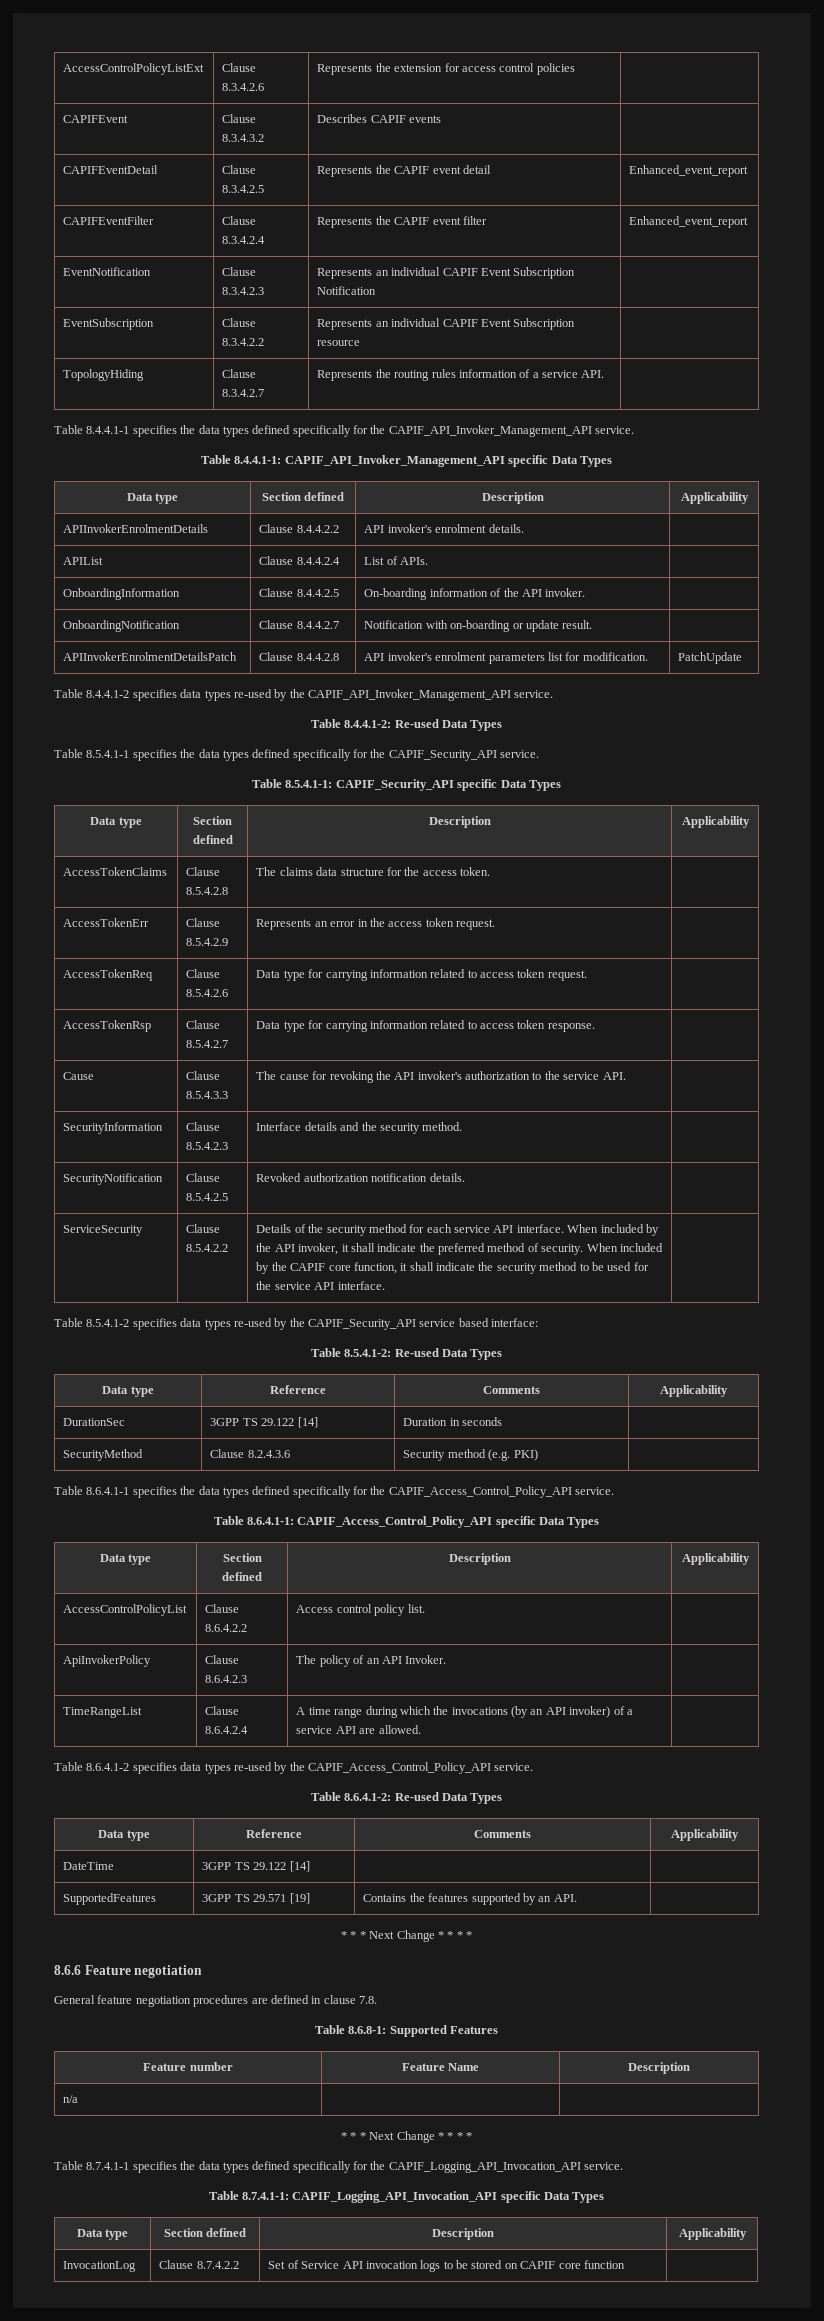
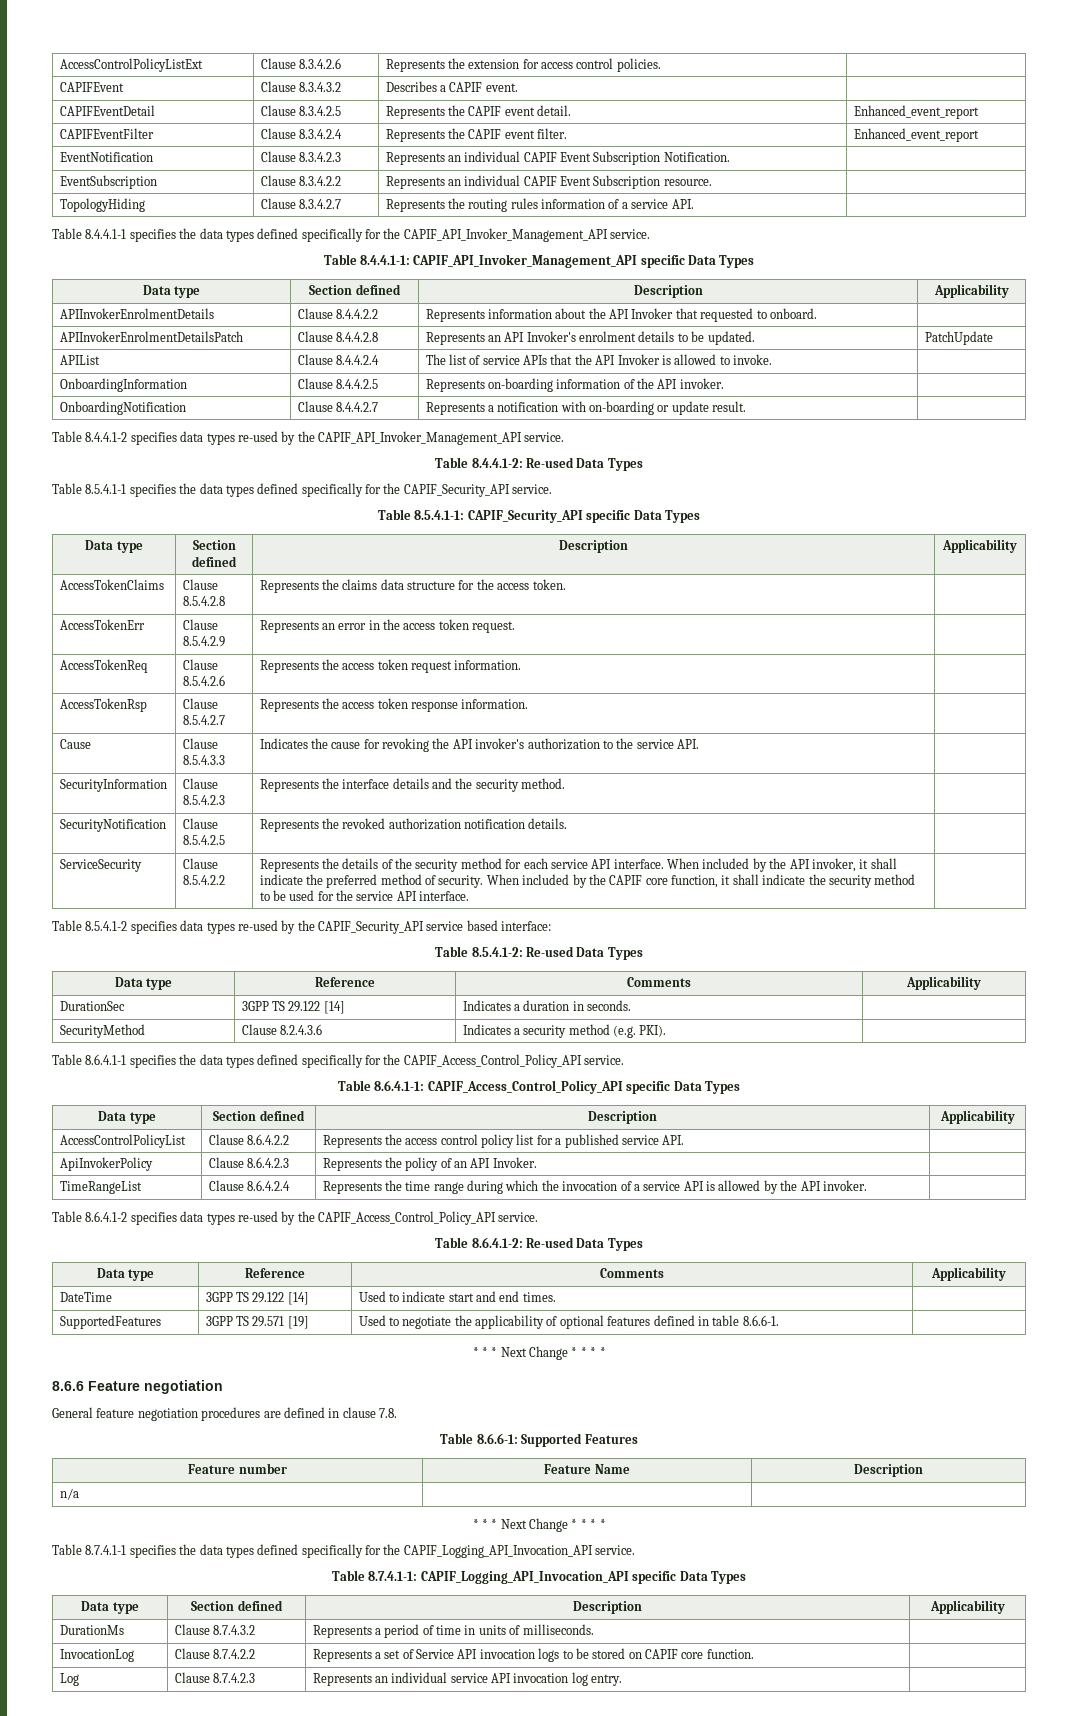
[536,63,575,75] policies -> [616,58,661,72] policies.
[370,115,442,123] CAPIF events -> [439,82,518,92] a CAPIF event.
[462,165,491,174] detail -> [537,105,572,116] detail.
[462,216,487,225] filter -> [537,128,568,139] filter.
[317,286,377,295] Notification -> [663,152,730,162] Notification.
[317,340,361,346] resource -> [663,179,712,186] resource.
[364,524,524,533] [63,557,104,565] [259,556,340,565] [364,556,429,565] API invoker's enrolment details. | // APIList | Clause 8.4.4.2.4 | List of APIs. -> [425,308,817,322] [59,331,243,342] [297,331,378,342] [425,331,755,345] [924,331,993,345] [59,355,100,365] [297,354,379,365] [425,354,773,365] Represents information about the API Invoker that requested to onboard. | // APIInvokerEnrolmentDetailsPatch | Clause 8.4.4.2.8 | Represents an API Invoker's enrolment details to be updated. | PatchUpdate // APIList | Clause 8.4.4.2.4 | The list of service APIs that the API Invoker is allowed to invoke.
[364,588,428,600] On-boarding -> [425,378,553,392] Represents on-boarding
[364,620,424,629] Notification -> [425,402,559,415] Represents a notification
[63,652,238,661] [259,652,339,661] [364,652,648,664] [678,652,743,664] // APIInvokerEnrolmentDetailsPatch | Clause 8.4.4.2.8 | API invoker's enrolment parameters list for modification. | PatchUpdate -> (747, 406) none
[256,867,277,876] The -> [259,579,339,593] Represents the
[256,969,587,981] [63,1020,152,1032] [186,1020,221,1029] [186,1040,229,1048] [256,1020,595,1032] Data type for carrying information related to access token request. | // AccessTokenRsp | Clause 8.5.4.2.7 | Data type for carrying information related to access token response. -> [259,659,522,673] [59,698,147,712] [182,698,218,709] [182,715,225,725] [259,698,529,712] Represents the access token request information. | // AccessTokenRsp | Clause 8.5.4.2.7 | Represents the access token response information.
[256,1071,277,1080] The -> [259,738,328,749] Indicates the
[256,1122,302,1131] Interface -> [259,778,390,792] Represents the interface
[256,1173,302,1182] Revoked -> [259,818,386,832] Represents the revoked
[256,1224,292,1233] Details -> [259,858,379,872] Represents the details
[403,1417,503,1426] Duration in seconds -> [462,1000,632,1011] Indicates a duration in seconds.
[403,1450,446,1461] Security -> [462,1024,567,1038] Indicates a security
[513,1449,538,1461] PKI) -> [639,1025,667,1037] PKI).
[296,1604,425,1616] Access control policy list. -> [322,1134,685,1148] Represents the access control policy list for a published service API.
[296,1655,317,1664] The -> [322,1157,402,1171] Represents the
[296,1707,306,1715] A -> [322,1180,402,1194] Represents the
[451,1706,633,1718] [296,1725,421,1734] invocations (by an API invoker) of a service API are allowed. -> [562,1180,867,1194] invocation of a service API is allowed by the API invoker.
(310, 1866) none -> [358,1291,556,1302] Used to indicate start and end times.
[363,1893,577,1905] Contains the features supported by an API. -> [358,1315,779,1329] Used to negotiate the applicability of optional features defined in table 8.6.6-1.
[348,2026,387,2034] 8.6.8-1: -> [476,1433,518,1444] 8.6.6-1:
(747, 2234) none -> [59,1625,124,1635] [174,1624,255,1635] [312,1624,594,1638] // DurationMs | Clause 8.7.4.3.2 | Represents a period of time in units of milliseconds. |
[268,2261,286,2269] Set -> [312,1649,401,1662] Represents a set
[583,2260,625,2269] function -> [706,1649,754,1659] [59,1673,79,1686] [174,1672,255,1683] [312,1672,623,1686] function. | // Log | Clause 8.7.4.2.3 | Represents an individual service API invocation log entry.

